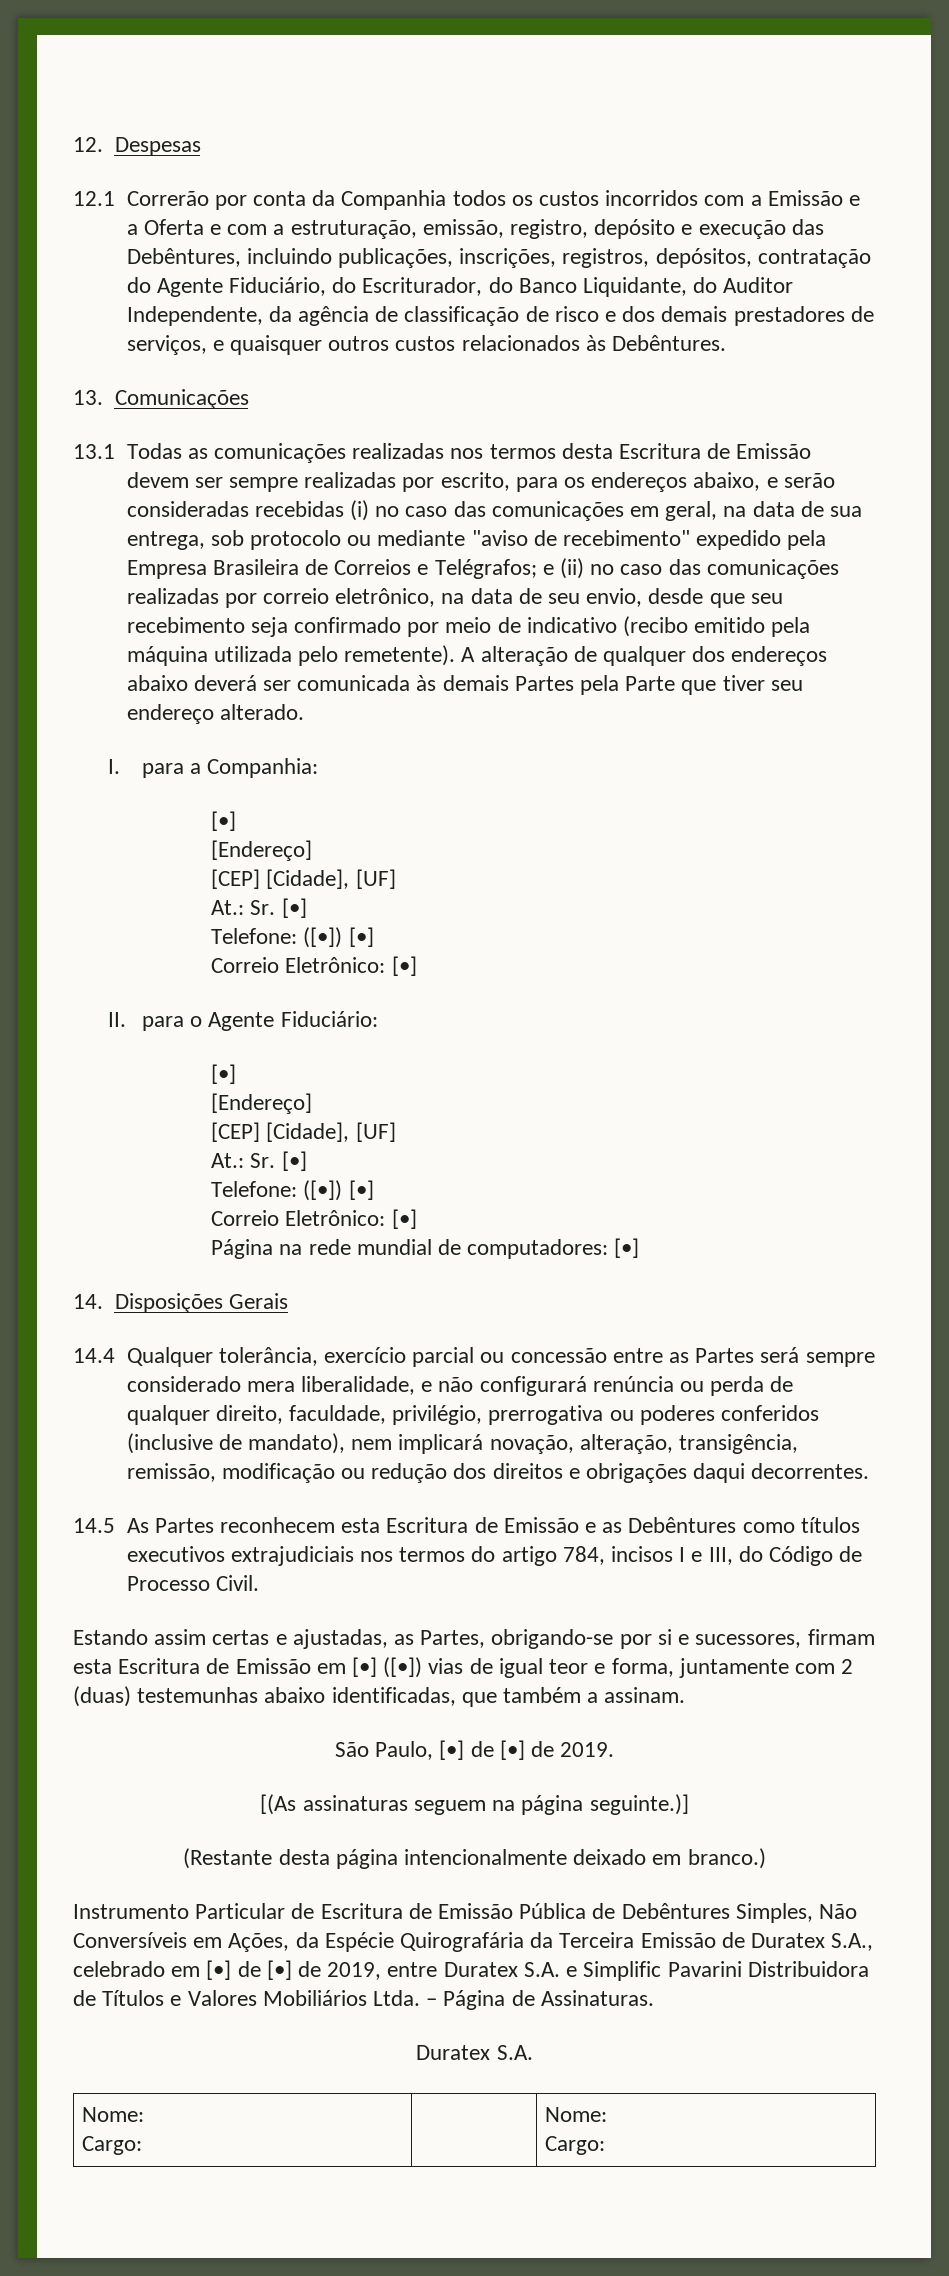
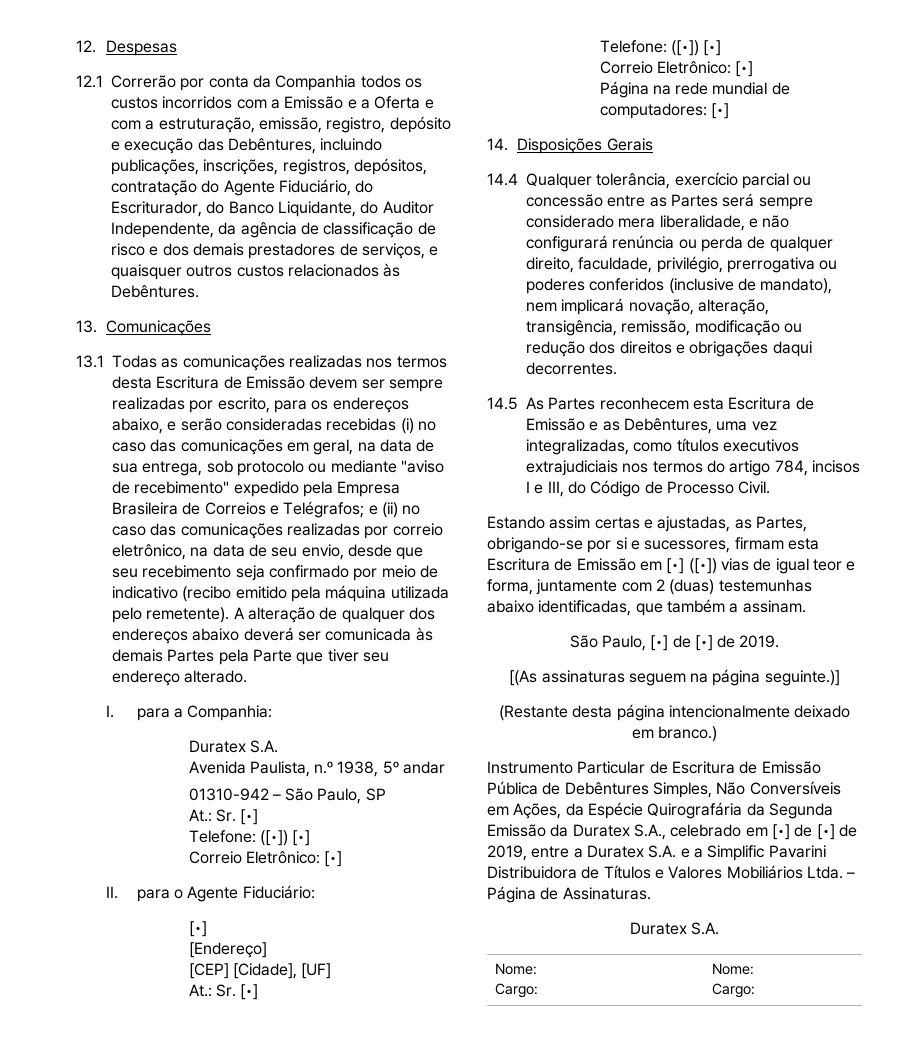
[211,811,237,831] [211,840,313,861] [211,869,396,889] [•] // [Endereço] // [CEP] [Cidade], [UF] -> [188,740,278,753] [188,761,446,777] [188,788,386,804] Duratex S.A. // Avenida Paulista, n.º 1938, 5º andar // 01310-942 – São Paulo, SP
[628,1517,737,1533] Debêntures -> [623,418,777,434] [526,439,629,455] Debêntures, uma vez integralizadas,
[559,1932,745,1948] Terceira Emissão de -> [768,803,833,819] [487,824,569,837] Segunda Emissão da
(438, 1969) none -> [573,848,583,858] a
(578, 1971) none -> [693,848,703,858] a

